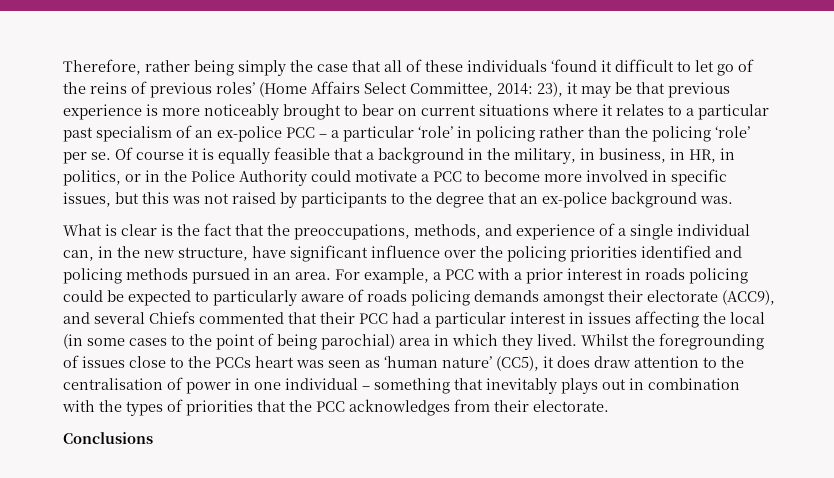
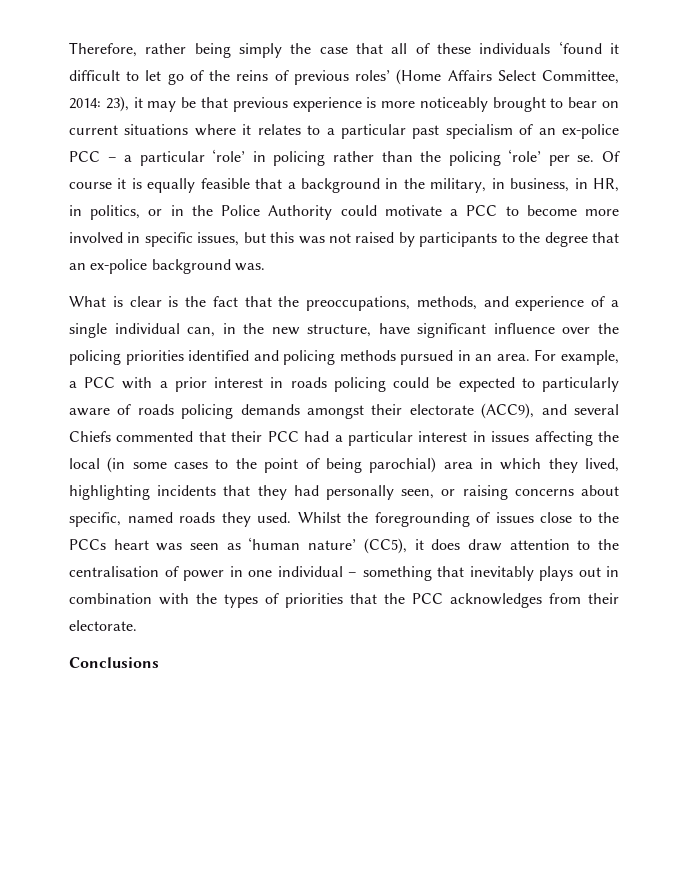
[537,334,577,346] lived. -> [584,458,619,472] [69,485,619,500] [69,512,291,527] lived, highlighting incidents that they had personally seen, or raising concerns about specific, named roads they used.

